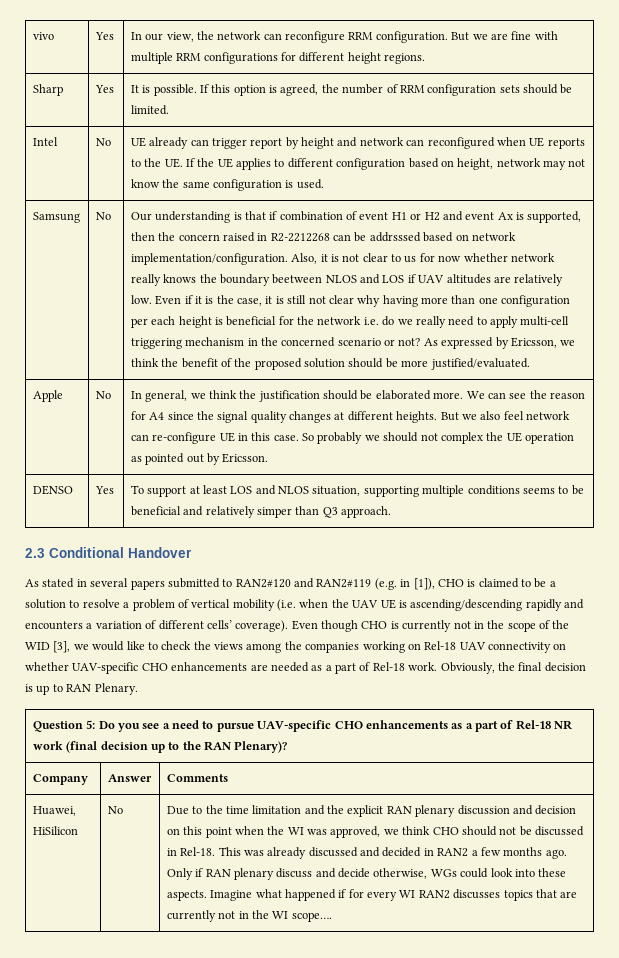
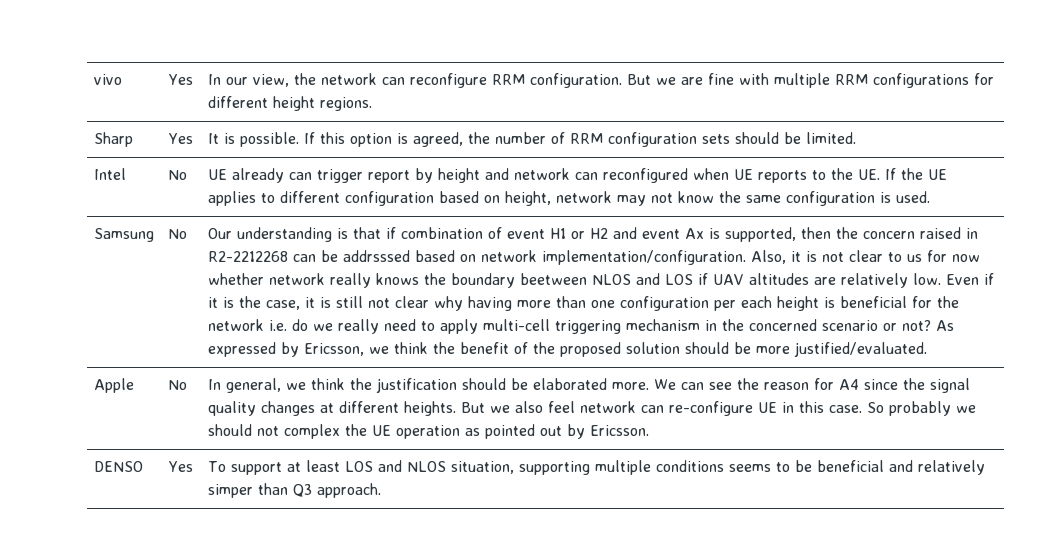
[25,547,192,558] [25,578,556,590] [25,599,584,611] [25,620,570,632] [25,641,567,653] [25,662,586,674] [25,683,138,695] [32,720,573,732] [32,741,288,753] [32,774,88,785] [107,774,152,782] [166,774,228,782] [32,806,76,816] [32,826,78,835] [107,806,123,814] [166,805,577,817] [166,826,585,838] [166,847,567,859] [166,868,567,880] [166,889,578,901] [166,910,332,922] // 2.3 Conditional Handover // As stated in several papers submitted to RAN2#120 and RAN2#119 (e.g. in [1]), CHO is claimed to be a solution to resolve a problem of vertical mobility (i.e. when the UAV UE is ascending/descending rapidly and encounters a variation of different cells’ coverage). Even though CHO is currently not in the scope of the WID [3], we would like to check the views among the companies working on Rel-18 UAV connectivity on whether UAV-specific CHO enhancements are needed as a part of Rel-18 work. Obviously, the final decision is up to RAN Plenary. // Question 5: Do you see a need to pursue UAV-specific CHO enhancements as a part of Rel-18 NR work (final decision up to the RAN Plenary)? // Company | Answer | Comments // Huawei, HiSilicon | No | Due to the time limitation and the explicit RAN plenary discussion and decision on this point when the WI was approved, we think CHO should not be discussed in Rel-18. This was already discussed and decided in RAN2 a few months ago. Only if RAN plenary discuss and decide otherwise, WGs could look into these aspects. Imagine what happened if for every WI RAN2 discusses topics that are currently not in the WI scope…. -> (381, 490) none

